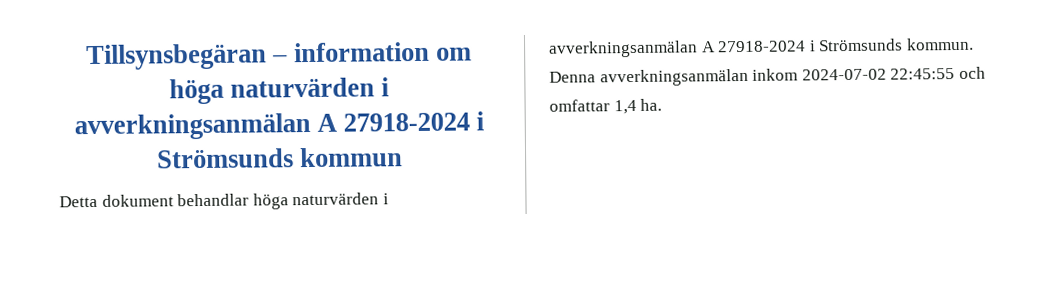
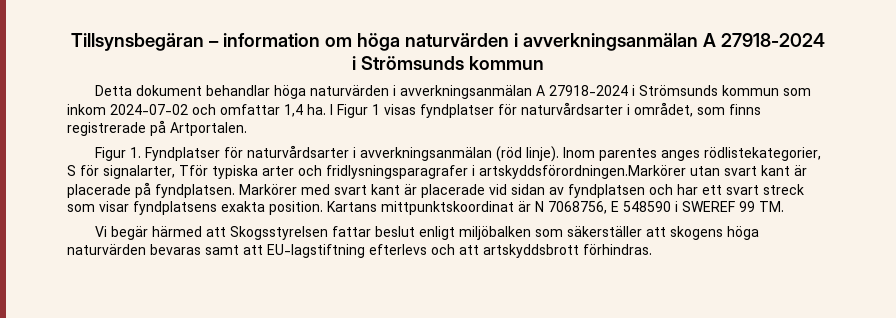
[905,37,974,51] [549,68,749,87] kommun. Denna avverkningsanmälan -> [722,85,812,96] kommun som
[890,68,956,80] 22:45:55 -> (188, 109) none
(663, 104) none -> [330,102,761,118] [67,120,247,136] [95,145,822,162] [67,165,807,179] [67,182,804,198] [67,201,784,215] [95,226,760,240] [67,244,652,258] I Figur 1 visas fyndplatser för naturvårdsarter i området, som finns registrerade på Artportalen. // Figur 1. Fyndplatser för naturvårdsarter i avverkningsanmälan (röd linje). Inom parentes anges rödlistekategorier, S för signalarter, Tför typiska arter och fridlysningsparagrafer i artskyddsförordningen.Markörer utan svart kant är placerade på fyndplatsen. Markörer med svart kant är placerade vid sidan av fyndplatsen och har ett svart streck som visar fyndplatsens exakta position. Kartans mittpunktskoordinat är N 7068756, E 548590 i SWEREF 99 TM. // Vi begär härmed att Skogsstyrelsen fattar beslut enligt miljöbalken som säkerställer att skogens höga naturvärden bevaras samt att EU-lagstiftning efterlevs och att artskyddsbrott förhindras.

